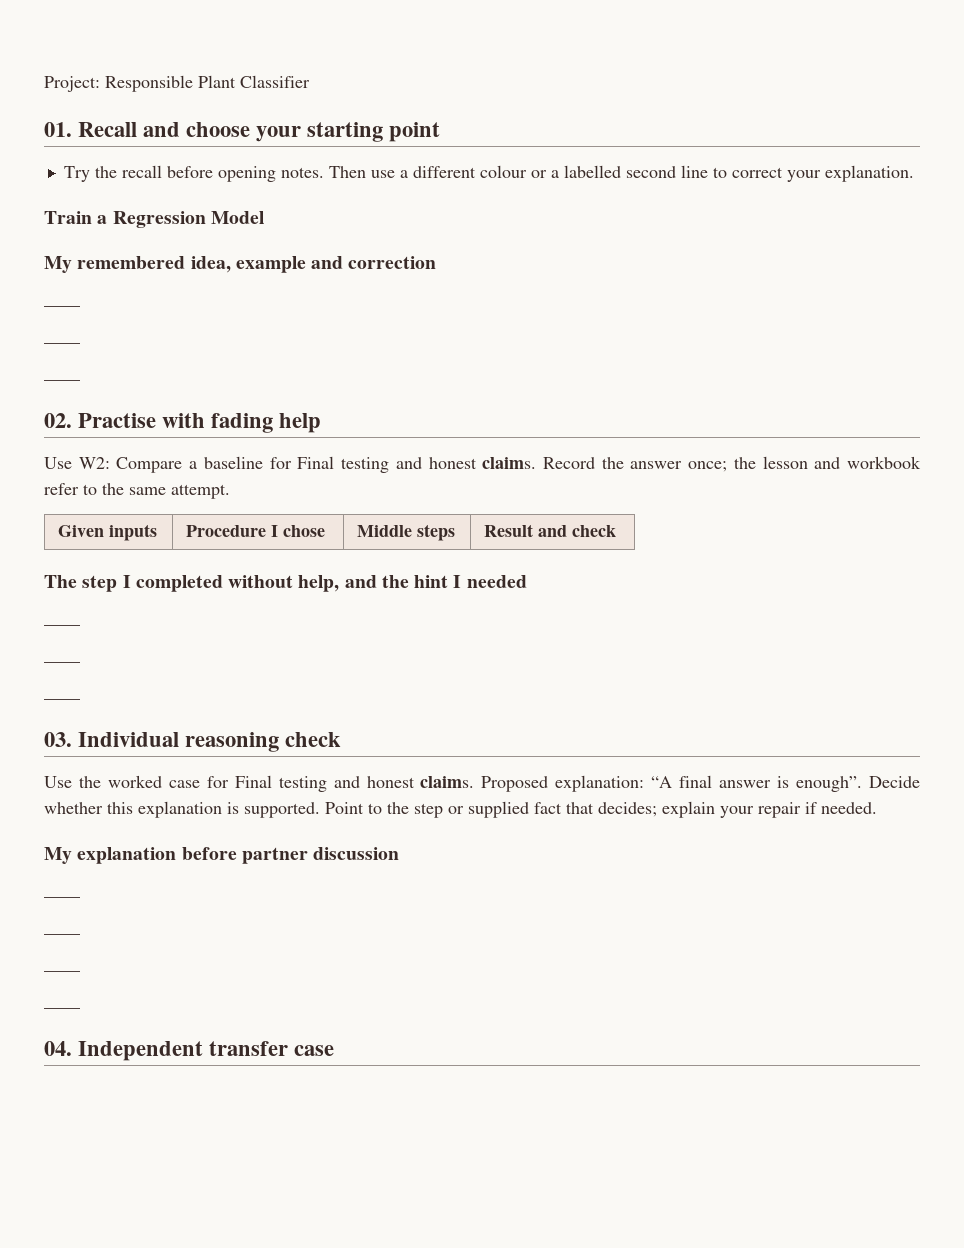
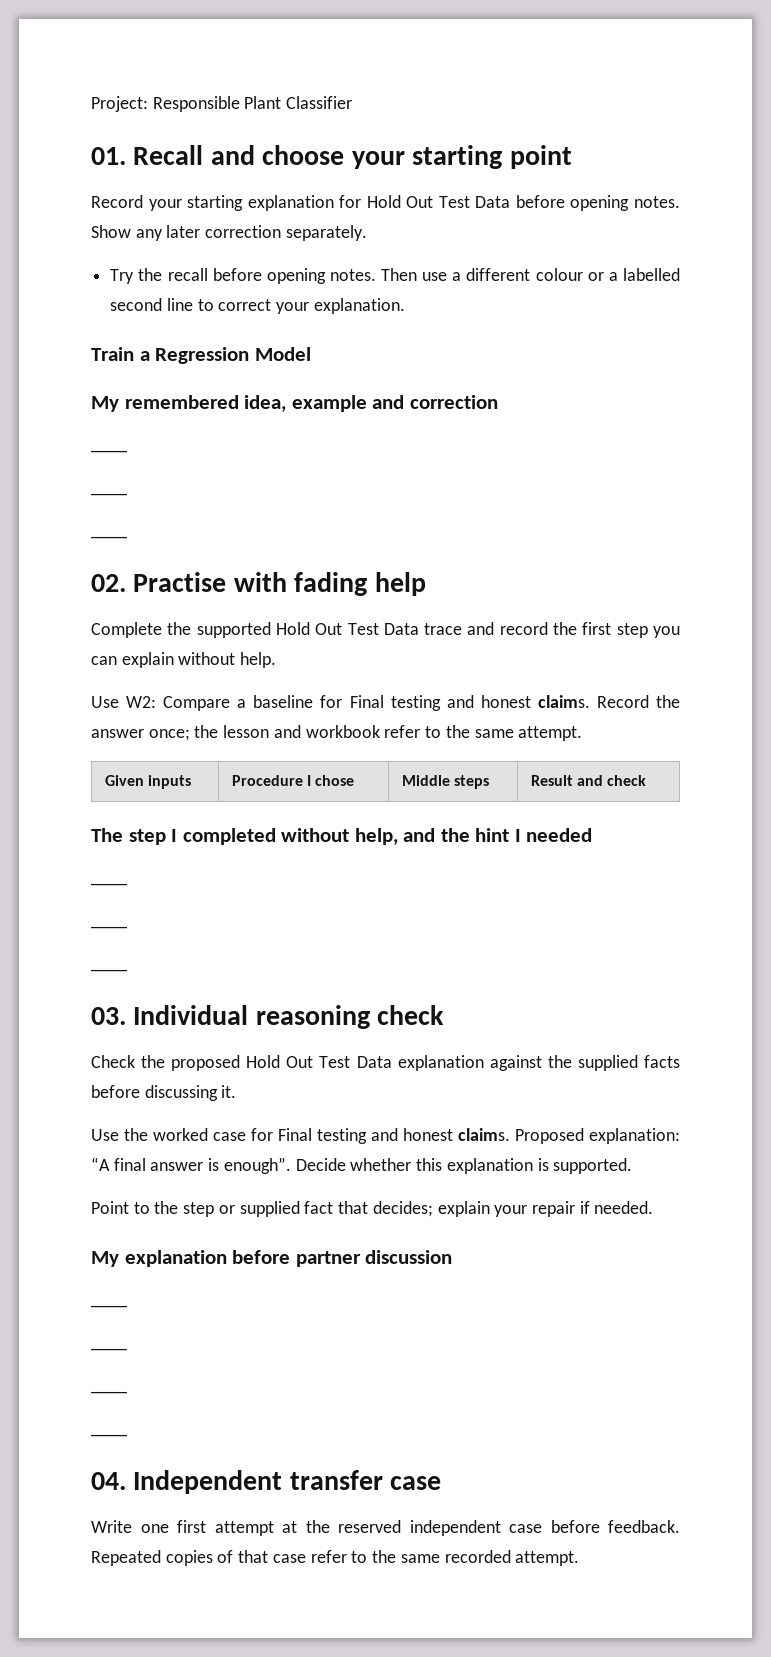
(441, 132) none -> [91,195,680,211] [91,225,367,241] // Record your starting explanation for Hold Out Test Data before opening notes. Show any later correction separately.
(322, 423) none -> [91,622,680,638] [91,652,277,668] // Complete the supported Hold Out Test Data trace and record the first step you can explain without help.
(342, 739) none -> [91,1055,680,1071] [91,1085,237,1101] // Check the proposed Hold Out Test Data explanation against the supplied facts before discussing it.
(320, 810) none -> (633, 1166) //
(335, 1050) none -> [91,1520,680,1536] [91,1550,580,1566] // Write one first attempt at the reserved independent case before feedback. Repeated copies of that case refer to the same recorded attempt.

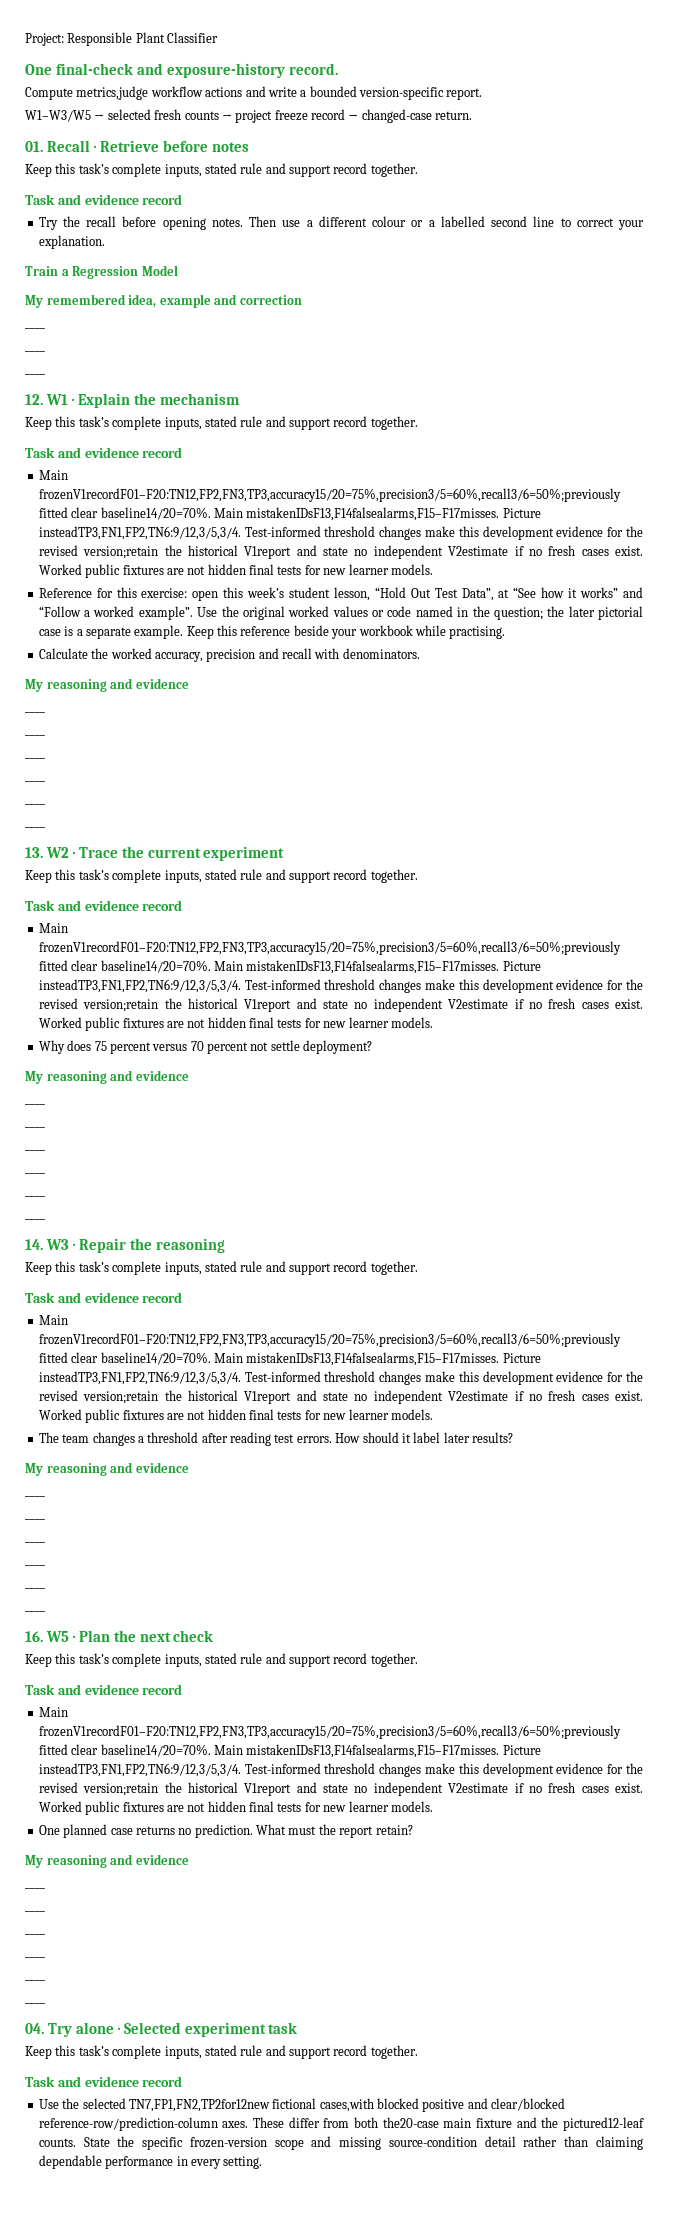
[91,145,572,169] [91,195,680,211] [91,225,367,241] 01. Recall and choose your starting point // Record your starting explanation for Hold Out Test Data before opening notes. Show any later correction separately. -> [25,63,338,78] [25,86,483,100] [25,109,473,123] [25,140,249,152] [25,163,418,177] [25,194,183,205] One final-check and exposure-history record. // Compute metrics,judge workflow actions and write a bounded version-specific report. // W1–W3/W5 → selected fresh counts → project freeze record → changed-case return. // 01. Recall · Retrieve before notes // Keep this task’s complete inputs, stated rule and support record together. // Task and evidence record
[91,572,426,596] [91,622,680,638] [91,652,277,668] [91,695,680,711] [91,725,583,741] [104,775,192,789] [231,775,355,786] [401,775,490,789] [530,775,647,786] [91,828,593,845] [91,883,127,886] [91,926,127,929] [91,969,127,972] [91,1005,445,1029] [91,1055,680,1071] [91,1085,237,1101] [91,1128,680,1144] [91,1157,633,1174] [91,1201,654,1217] [91,1250,453,1267] 02. Practise with fading help // Complete the supported Hold Out Test Data trace and record the first step you can explain without help. // Use W2: Compare a baseline for Final testing and honest claims. Record the answer once; the lesson and workbook refer to the same attempt. // Given inputs | Procedure I chose | Middle steps | Result and check // The step I completed without help, and the hint I needed // ____ // ____ // ____ // 03. Individual reasoning check // Check the proposed Hold Out Test Data explanation against the supplied facts before discussing it. // Use the worked case for Final testing and honest claims. Proposed explanation: “A final answer is enough”. Decide whether this explanation is supported. // Point to the step or supplied fact that decides; explain your repair if needed. // My explanation before partner discussion -> [25,393,240,408] [25,416,418,430] [25,447,183,458] [38,470,68,480] [38,488,621,502] [38,507,541,521] [38,526,643,540] [38,545,643,559] [38,564,433,578] [38,587,644,601] [38,606,644,620] [38,625,506,639] [38,648,420,662] [25,678,189,692] [25,711,45,713] [25,734,45,736] [25,757,45,759] [25,780,45,782] [25,803,45,805] [25,826,45,828] [25,846,285,861] [25,869,418,883] [25,900,183,911] [38,923,68,933] [38,941,621,955] [38,960,541,974] [38,979,643,993] [38,998,643,1012] [38,1017,433,1031] [38,1040,373,1054] [25,1070,189,1084] [25,1103,45,1105] [25,1126,45,1128] [25,1149,45,1151] [25,1172,45,1174] [25,1195,45,1197] [25,1218,45,1220] [25,1238,225,1253] [25,1261,418,1275] [25,1292,183,1303] [38,1315,68,1325] [38,1333,621,1347] [38,1352,541,1366] [38,1371,643,1385] [38,1390,643,1404] [38,1409,433,1423] [38,1432,513,1446] [25,1462,189,1476] [25,1495,45,1497] [25,1518,45,1520] [25,1541,45,1543] [25,1564,45,1566] [25,1587,45,1589] [25,1610,45,1612] [25,1630,214,1642] [25,1653,418,1667] [25,1684,183,1695] [38,1707,68,1717] [38,1725,621,1739] [38,1744,541,1758] [38,1763,643,1777] [38,1782,643,1796] [38,1801,433,1815] [38,1824,413,1838] [25,1854,189,1868] [25,1887,45,1889] [25,1910,45,1912] 12. W1 · Explain the mechanism // Keep this task’s complete inputs, stated rule and support record together. // Task and evidence record // Main frozenV1recordF01–F20:TN12,FP2,FN3,TP3,accuracy15/20=75%,precision3/5=60%,recall3/6=50%;previously fitted clear baseline14/20=70%. Main mistakenIDsF13,F14falsealarms,F15–F17misses. Picture insteadTP3,FN1,FP2,TN6:9/12,3/5,3/4. Test-informed threshold changes make this development evidence for the revised version;retain the historical V1report and state no independent V2estimate if no fresh cases exist. Worked public fixtures are not hidden final tests for new learner models. // Reference for this exercise: open this week’s student lesson, “Hold Out Test Data”, at “See how it works” and “Follow a worked example”. Use the original worked values or code named in the question; the later pictorial case is a separate example. Keep this reference beside your workbook while practising. // Calculate the worked accuracy, precision and recall with denominators. // My reasoning and evidence // ____ // ____ // ____ // ____ // ____ // ____ // 13. W2 · Trace the current experiment // Keep this task’s complete inputs, stated rule and support record together. // Task and evidence record // Main frozenV1recordF01–F20:TN12,FP2,FN3,TP3,accuracy15/20=75%,precision3/5=60%,recall3/6=50%;previously fitted clear baseline14/20=70%. Main mistakenIDsF13,F14falsealarms,F15–F17misses. Picture insteadTP3,FN1,FP2,TN6:9/12,3/5,3/4. Test-informed threshold changes make this development evidence for the revised version;retain the historical V1report and state no independent V2estimate if no fresh cases exist. Worked public fixtures are not hidden final tests for new learner models. // Why does 75 percent versus 70 percent not settle deployment? // My reasoning and evidence // ____ // ____ // ____ // ____ // ____ // ____ // 14. W3 · Repair the reasoning // Keep this task’s complete inputs, stated rule and support record together. // Task and evidence record // Main frozenV1recordF01–F20:TN12,FP2,FN3,TP3,accuracy15/20=75%,precision3/5=60%,recall3/6=50%;previously fitted clear baseline14/20=70%. Main mistakenIDsF13,F14falsealarms,F15–F17misses. Picture insteadTP3,FN1,FP2,TN6:9/12,3/5,3/4. Test-informed threshold changes make this development evidence for the revised version;retain the historical V1report and state no independent V2estimate if no fresh cases exist. Worked public fixtures are not hidden final tests for new learner models. // The team changes a threshold after reading test errors. How should it label later results? // My reasoning and evidence // ____ // ____ // ____ // ____ // ____ // ____ // 16. W5 · Plan the next check // Keep this task’s complete inputs, stated rule and support record together. // Task and evidence record // Main frozenV1recordF01–F20:TN12,FP2,FN3,TP3,accuracy15/20=75%,precision3/5=60%,recall3/6=50%;previously fitted clear baseline14/20=70%. Main mistakenIDsF13,F14falsealarms,F15–F17misses. Picture insteadTP3,FN1,FP2,TN6:9/12,3/5,3/4. Test-informed threshold changes make this development evidence for the revised version;retain the historical V1report and state no independent V2estimate if no fresh cases exist. Worked public fixtures are not hidden final tests for new learner models. // One planned case returns no prediction. What must the report retain? // My reasoning and evidence // ____ // ____
[133,1470,442,1494] [91,1520,680,1536] [91,1550,580,1566] Independent transfer case // Write one first attempt at the reserved independent case before feedback. Repeated copies of that case refer to the same recorded attempt. -> [47,2022,298,2037] [25,2045,418,2059] [25,2076,183,2087] [38,2098,566,2112] [38,2117,645,2131] [38,2136,643,2150] [38,2155,263,2169] Try alone · Selected experiment task // Keep this task’s complete inputs, stated rule and support record together. // Task and evidence record // Use the selected TN7,FP1,FN2,TP2for12new fictional cases,with blocked positive and clear/blocked reference-row/prediction-column axes. These differ from both the20-case main fixture and the pictured12-leaf counts. State the specific frozen-version scope and missing source-condition detail rather than claiming dependable performance in every setting.

